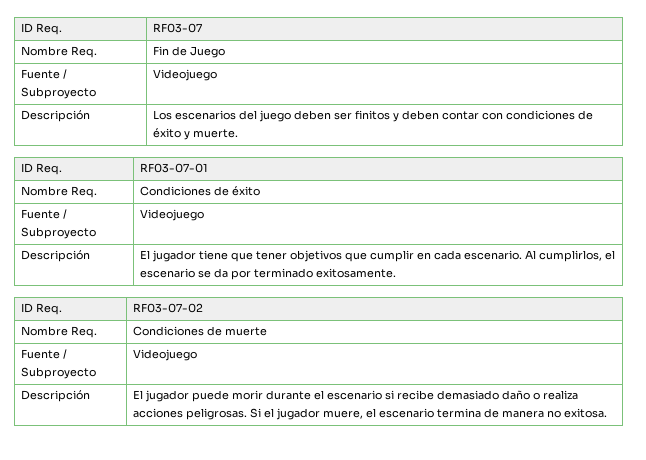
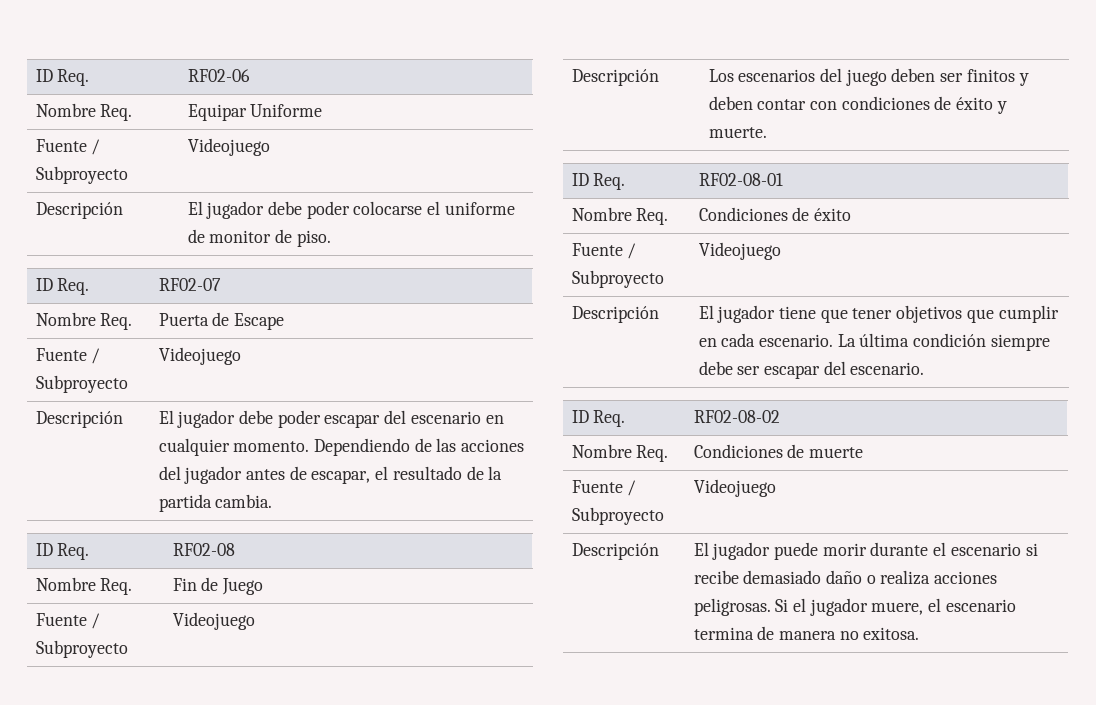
[21,23,63,35] [153,23,203,33] ID Req. | RF03-07 -> [35,69,90,86] [187,69,250,82] [35,103,133,121] [187,104,323,121] [35,139,101,155] [35,166,128,184] [187,138,270,156] [35,202,123,219] [187,201,515,219] [187,229,331,247] [35,278,90,295] [158,278,221,291] [35,312,133,330] [158,312,284,330] [35,348,101,364] [35,375,128,393] [158,347,241,365] [35,411,123,428] [158,410,504,428] [158,438,525,456] [158,466,503,484] [158,494,273,512] [35,543,90,560] [172,543,235,556] ID Req. | RF02-06 // Nombre Req. | Equipar Uniforme // Fuente / Subproyecto | Videojuego // Descripción | El jugador debe poder colocarse el uniforme de monitor de piso. // ID Req. | RF02-07 // Nombre Req. | Puerta de Escape // Fuente / Subproyecto | Videojuego // Descripción | El jugador debe poder escapar del escenario en cualquier momento. Dependiendo de las acciones del jugador antes de escapar, el resultado de la partida cambia. // ID Req. | RF02-08
[140,163,209,173] RF03-07-01 -> [698,173,783,186] RF02-08-01
[525,250,616,262] [140,268,397,280] [21,303,63,315] [133,303,204,313] Al cumplirlos, el escenario se da por terminado exitosamente. // ID Req. | RF03-07-02 -> [837,333,1050,351] [698,361,925,379] [571,410,626,427] [693,410,780,423] La última condición siempre debe ser escapar del escenario. // ID Req. | RF02-08-02

